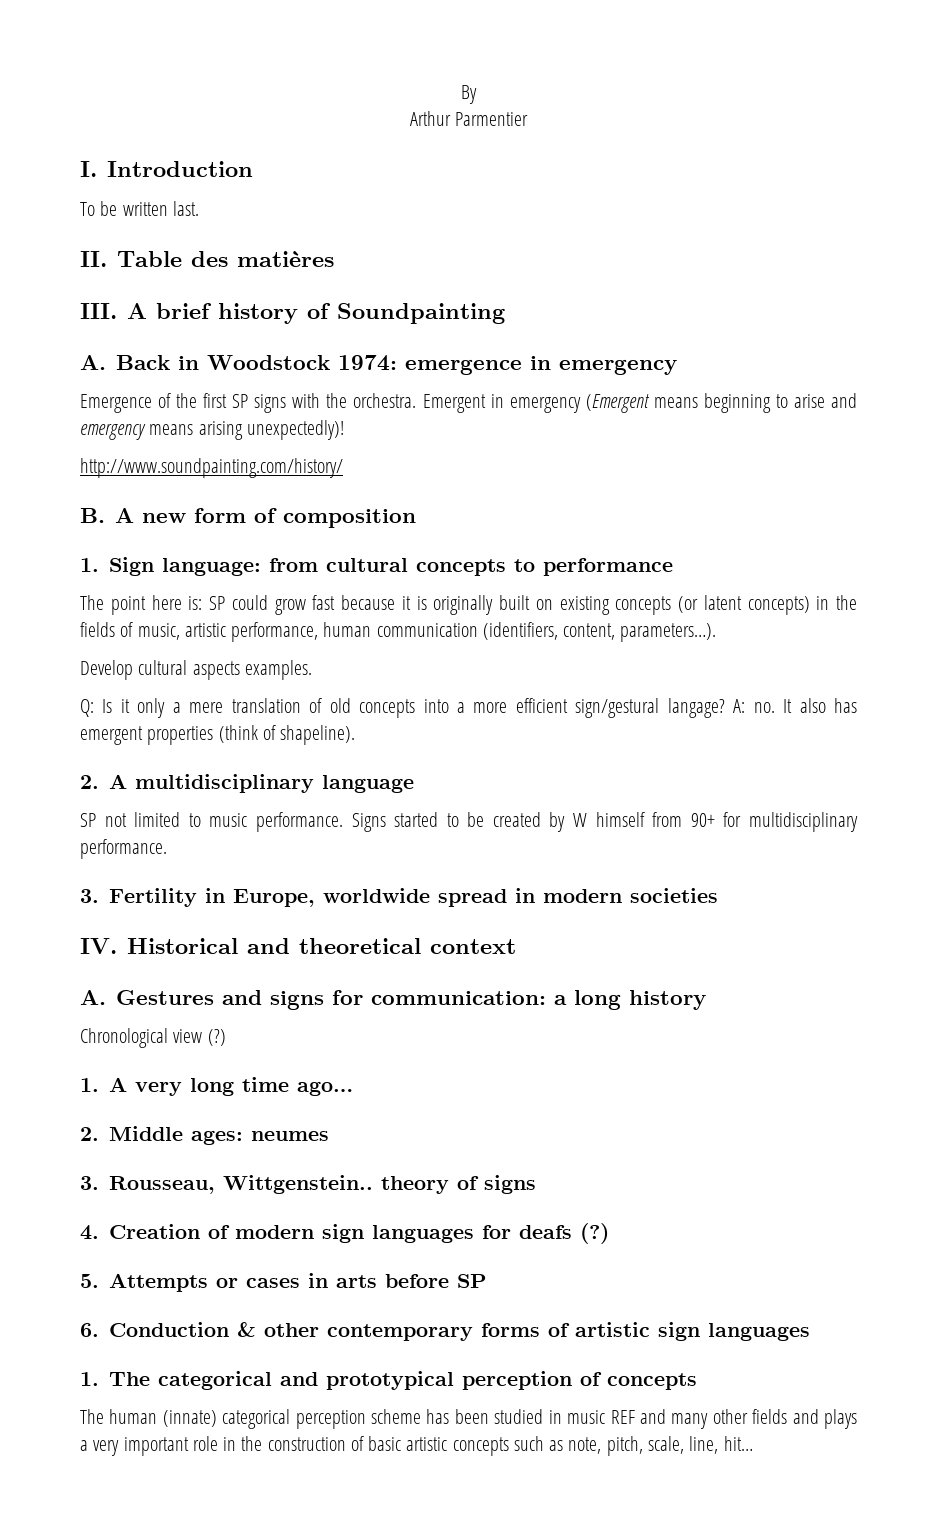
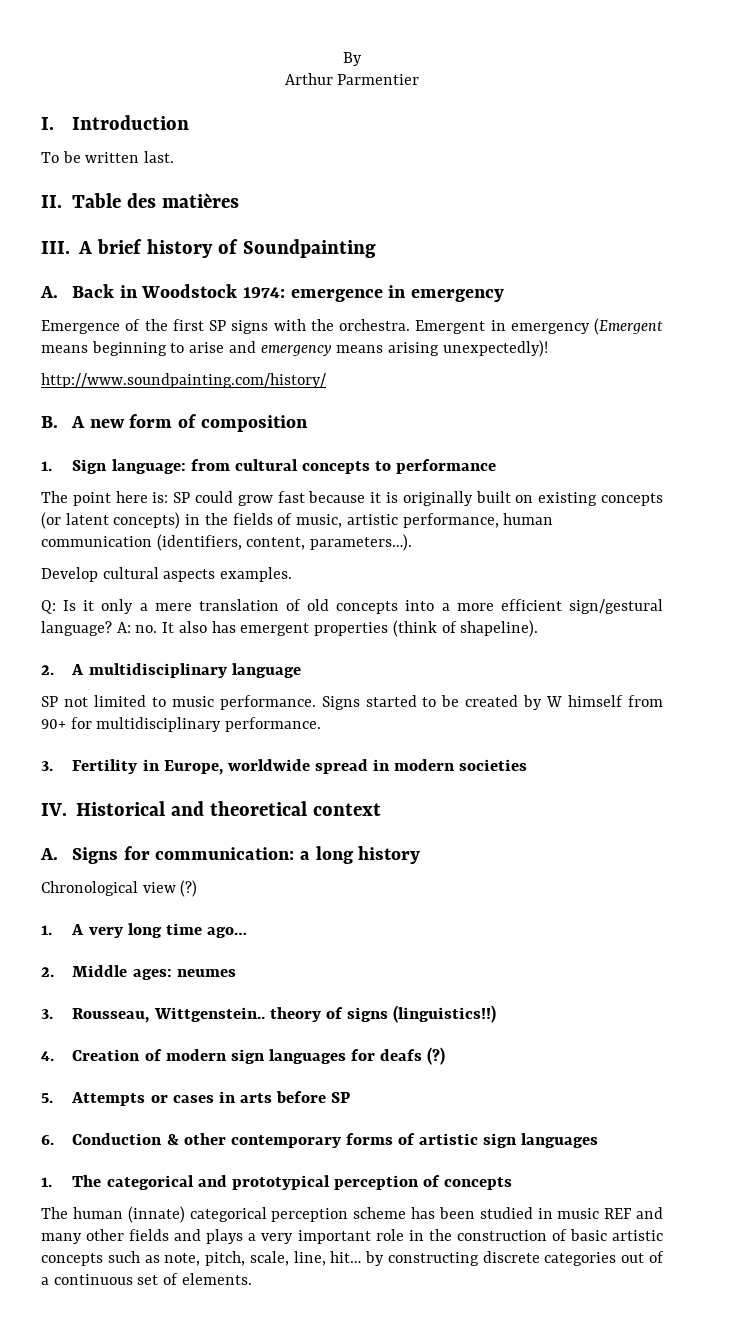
[667,698,725,718] langage? -> [41,621,112,636] language?
[115,990,324,1010] Gestures and signs -> [72,847,119,864] Signs
(536, 1184) none -> [393,1005,497,1023] (linguistics!!)
(753, 1443) none -> [365,1251,664,1266] [41,1273,252,1285] by constructing discrete categories out of a continuous set of elements.

